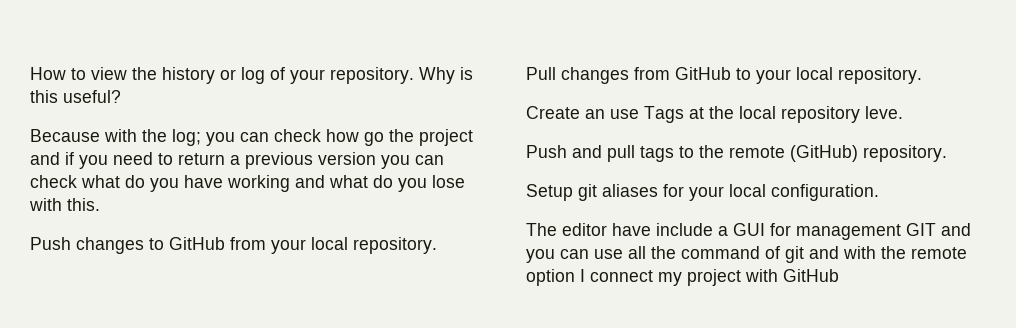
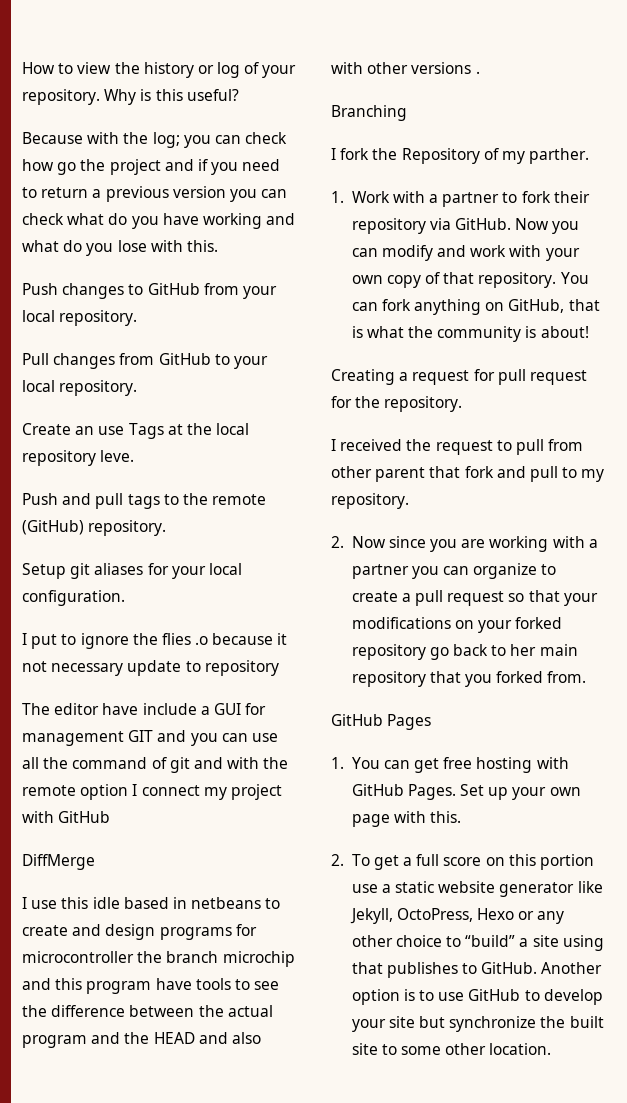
(879, 192) none -> [22,633,288,649] [22,660,279,676] // I put to ignore the flies .o because it not necessary update to repository
(839, 275) none -> [22,854,95,870] [22,897,281,909] [22,924,257,940] [22,951,295,967] [22,978,280,994] [22,1005,273,1017] [22,1032,261,1048] [331,62,480,74] [331,105,407,121] [331,148,590,164] [331,191,590,207] [351,218,580,234] [351,245,580,261] [351,272,589,288] [351,299,600,315] [351,326,589,342] [331,369,587,385] [331,396,463,412] [331,439,584,455] [331,466,605,482] [331,493,409,509] [331,536,598,552] [351,563,557,579] [351,590,598,606] [351,617,563,633] [351,644,578,660] [351,671,587,687] [331,714,432,730] [331,757,569,773] [351,784,581,800] [351,811,462,827] [331,854,595,870] [351,881,603,897] [349,908,565,924] [351,935,604,951] [351,962,603,978] [351,989,603,1005] [351,1016,604,1032] [351,1043,552,1055] // DiffMerge // I use this idle based in netbeans to create and design programs for microcontroller the branch microchip and this program have tools to see the difference between the actual program and the HEAD and also with other versions . // Branching // I fork the Repository of my parther. // 1. Work with a partner to fork their repository via GitHub. Now you can modify and work with your own copy of that repository. You can fork anything on GitHub, that is what the community is about! // Creating a request for pull request for the repository. // I received the request to pull from other parent that fork and pull to my repository. // 2. Now since you are working with a partner you can organize to create a pull request so that your modifications on your forked repository go back to her main repository that you forked from. // GitHub Pages // 1. You can get free hosting with GitHub Pages. Set up your own page with this. // 2. To get a full score on this portion use a static website generator like Jekyll, OctoPress, Hexo or any other choice to “build” a site using that publishes to GitHub. Another option is to use GitHub to develop your site but synchronize the built site to some other location.

